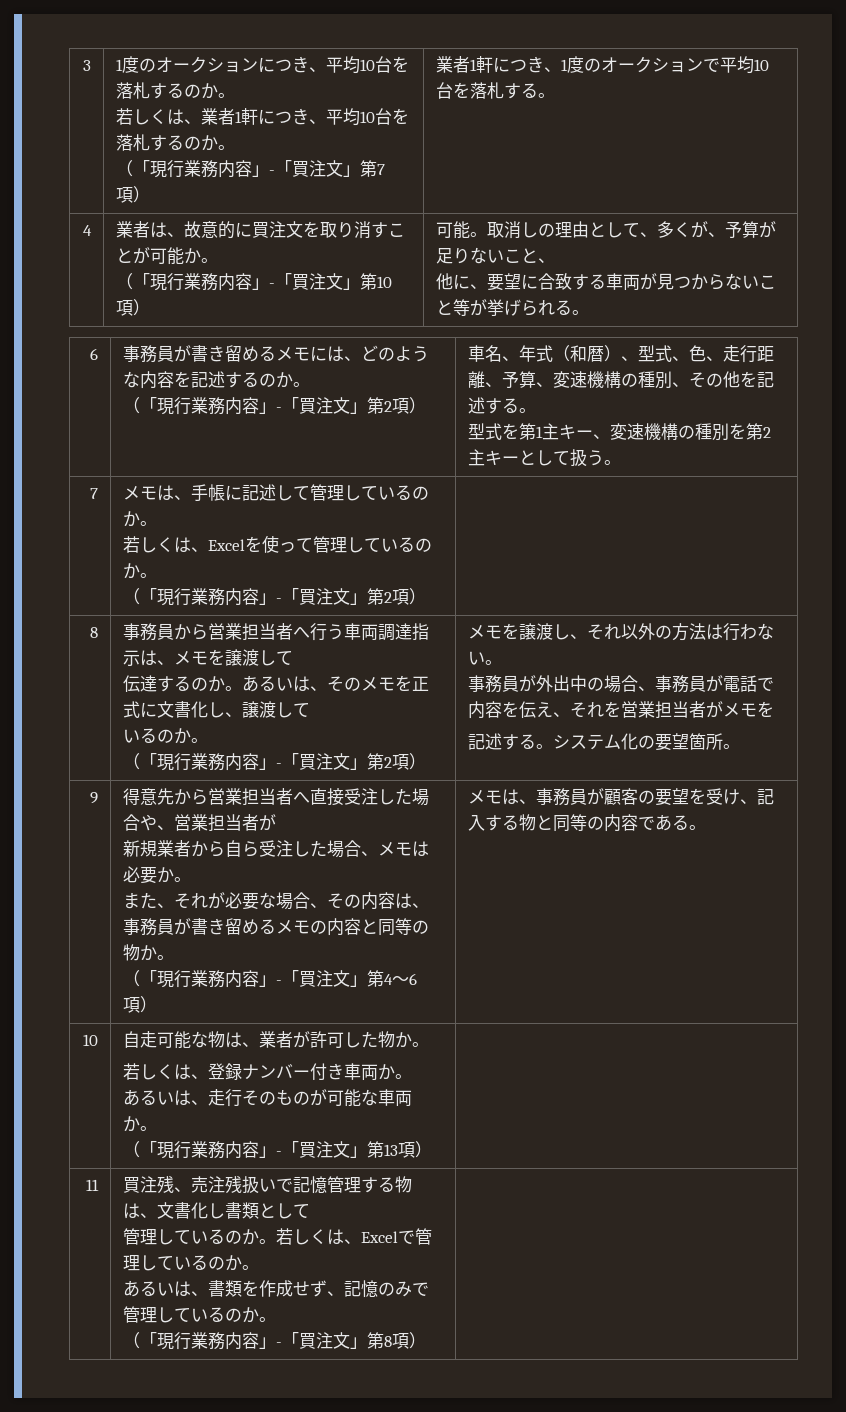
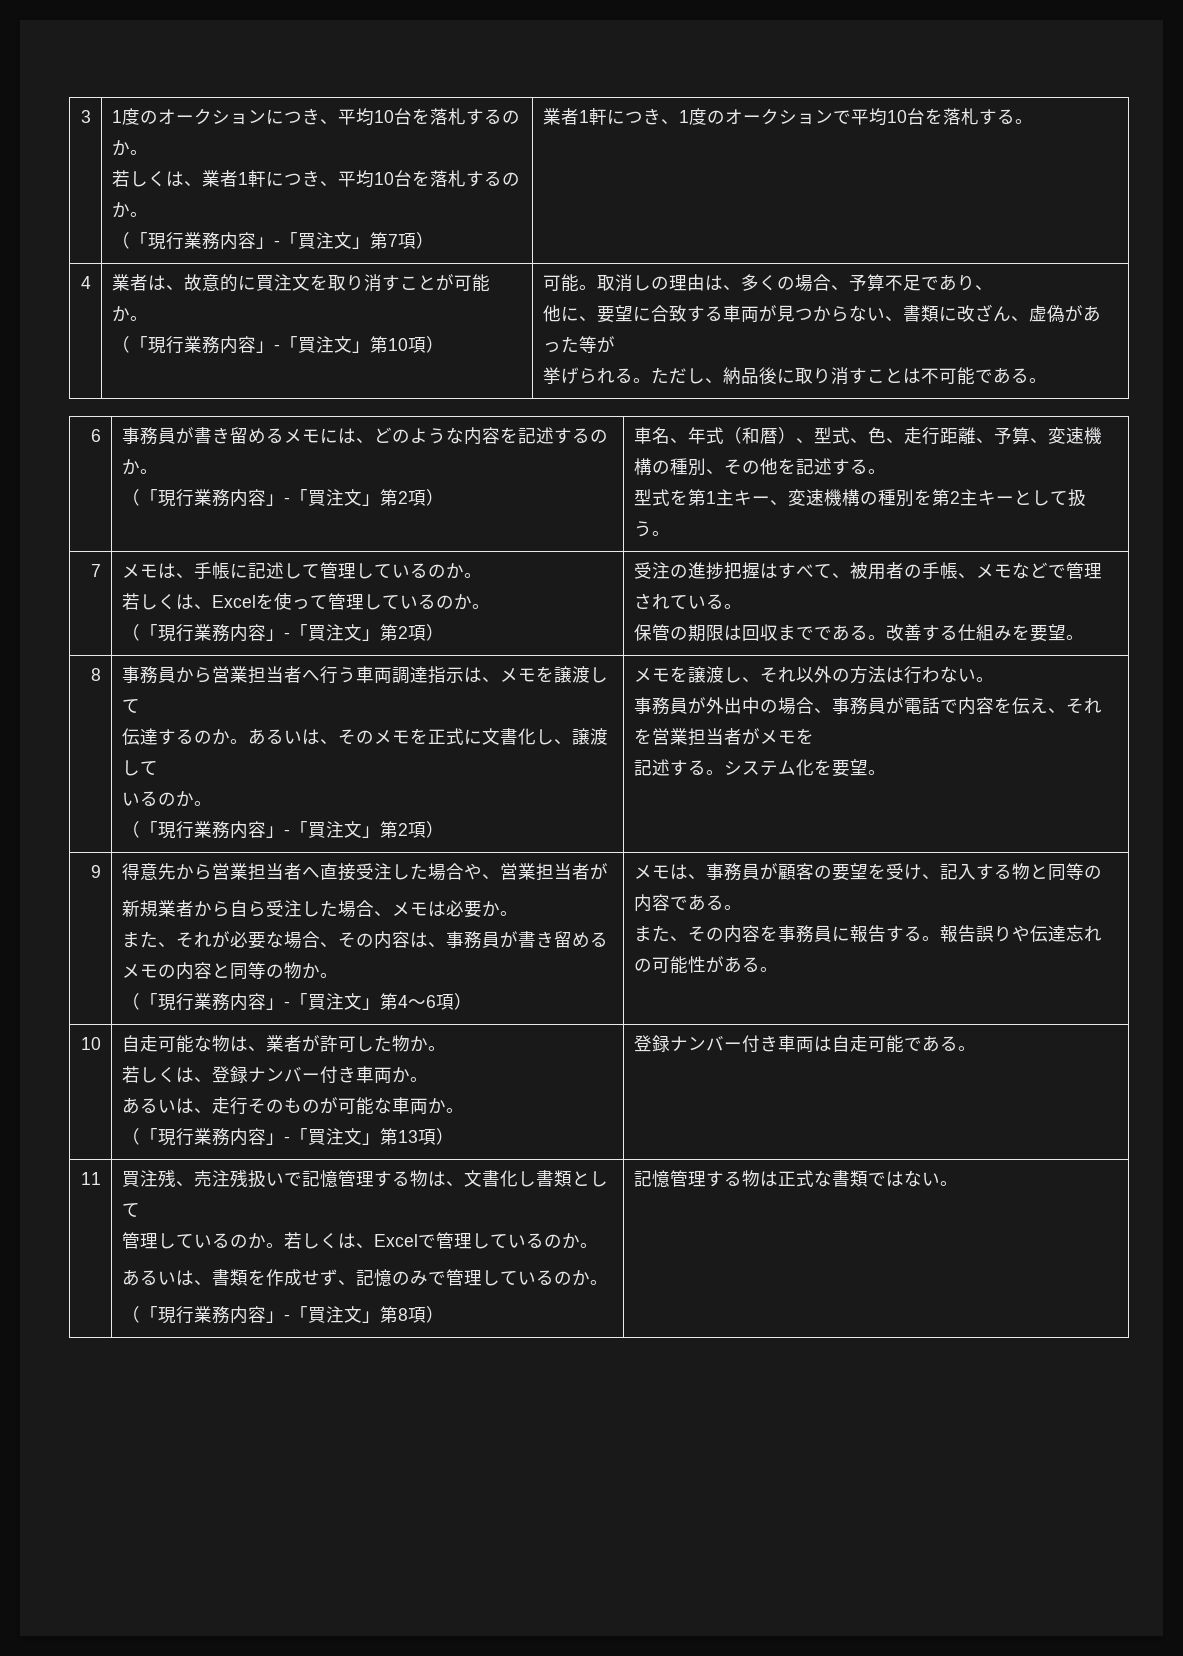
[588,221,776,238] [435,247,538,264] として、多くが、予算が足りないこと -> [704,274,975,292] は、多くの場合、予算不足であり
[758,275,776,289] [435,300,453,315] こと -> [884,304,1101,323] [542,336,579,353] 、書類に改ざん、虚偽があった
(487, 307) none -> (615, 344) //
(589, 312) none -> [650,367,1047,385] ただし、納品後に取り消すことは不可能である。
(426, 596) none -> [633,562,1102,580] [633,593,742,610] [633,624,1084,642] 受注の進捗把握はすべて、被用者の手帳、メモなどで管理されている。 // 保管の期限は回収までである。改善する仕組みを要望。
[637,733,723,751] の要望箇所 -> [813,759,868,777] を要望
(706, 827) none -> [633,925,1102,943] [633,956,778,974] // また、その内容を事務員に報告する。報告誤りや伝達忘れの可能性がある。
(432, 1149) none -> [633,1035,976,1053] 登録ナンバー付き車両は自走可能である。
(426, 1340) none -> [633,1170,958,1188] 記憶管理する物は正式な書類ではない。

